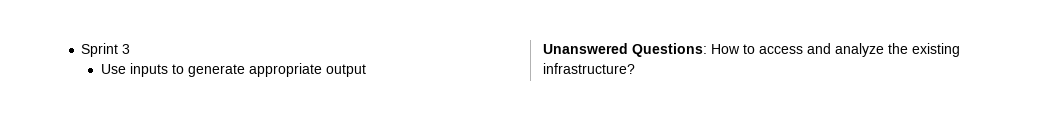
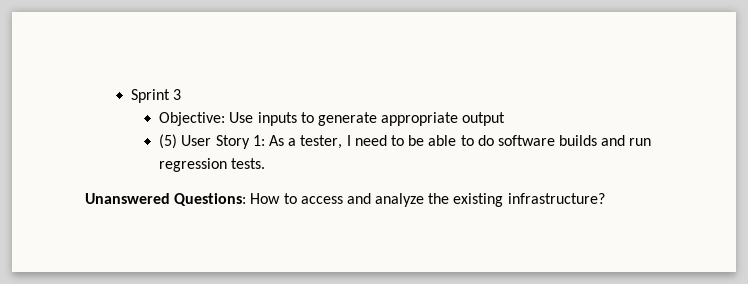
(131, 49) none -> [159,112,226,126] Objective:
(366, 70) none -> [159,134,652,149] [159,158,266,172] // (5) User Story 1: As a tester, I need to be able to do software builds and run regression tests.

